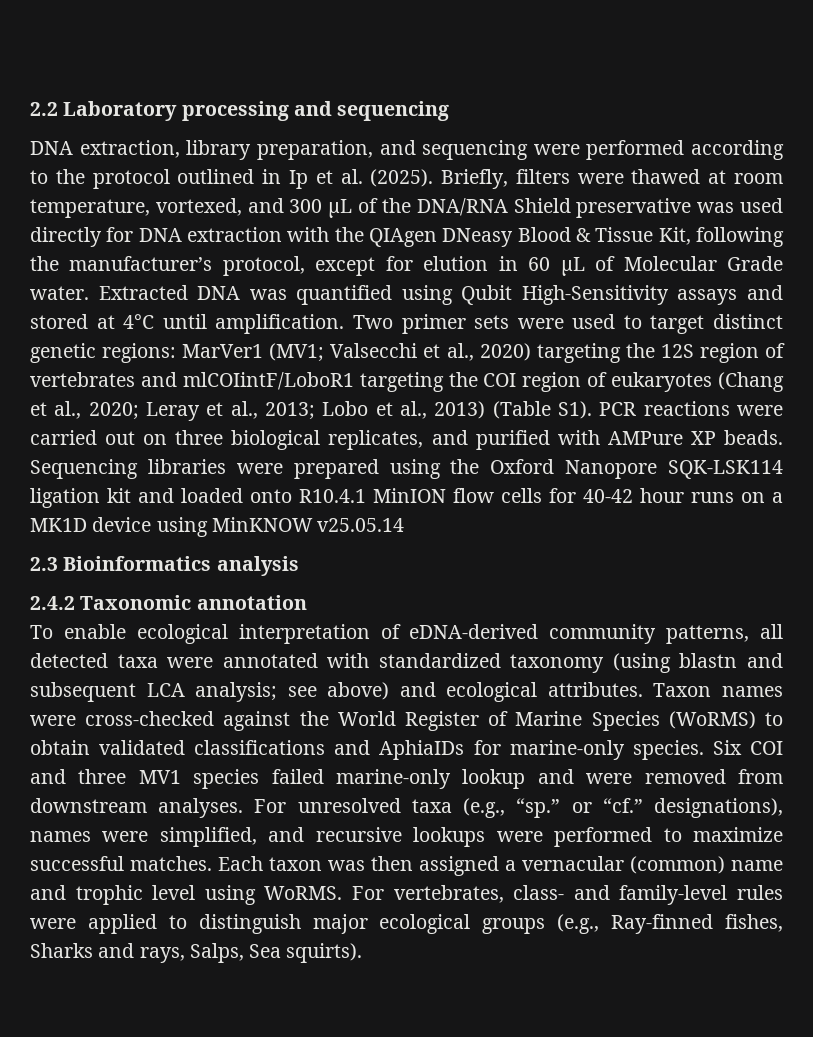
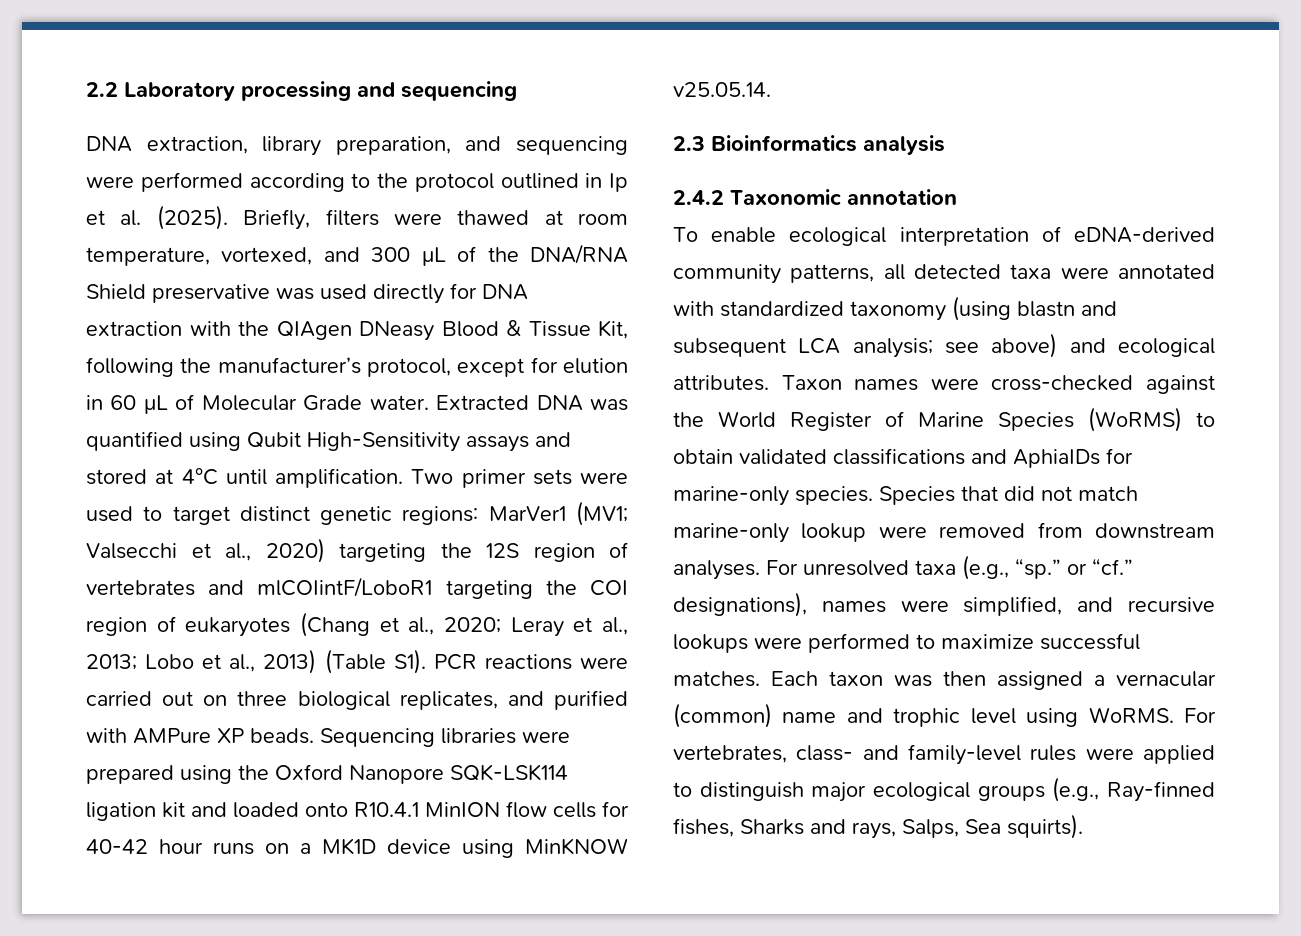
[317,518,405,532] v25.05.14 -> [673,82,771,97] v25.05.14.
[712,740,783,755] [30,769,324,789] Six COI and three MV1 species failed -> [879,486,1138,505] Species that did not match
[537,769,574,784] and -> (867, 532) none

